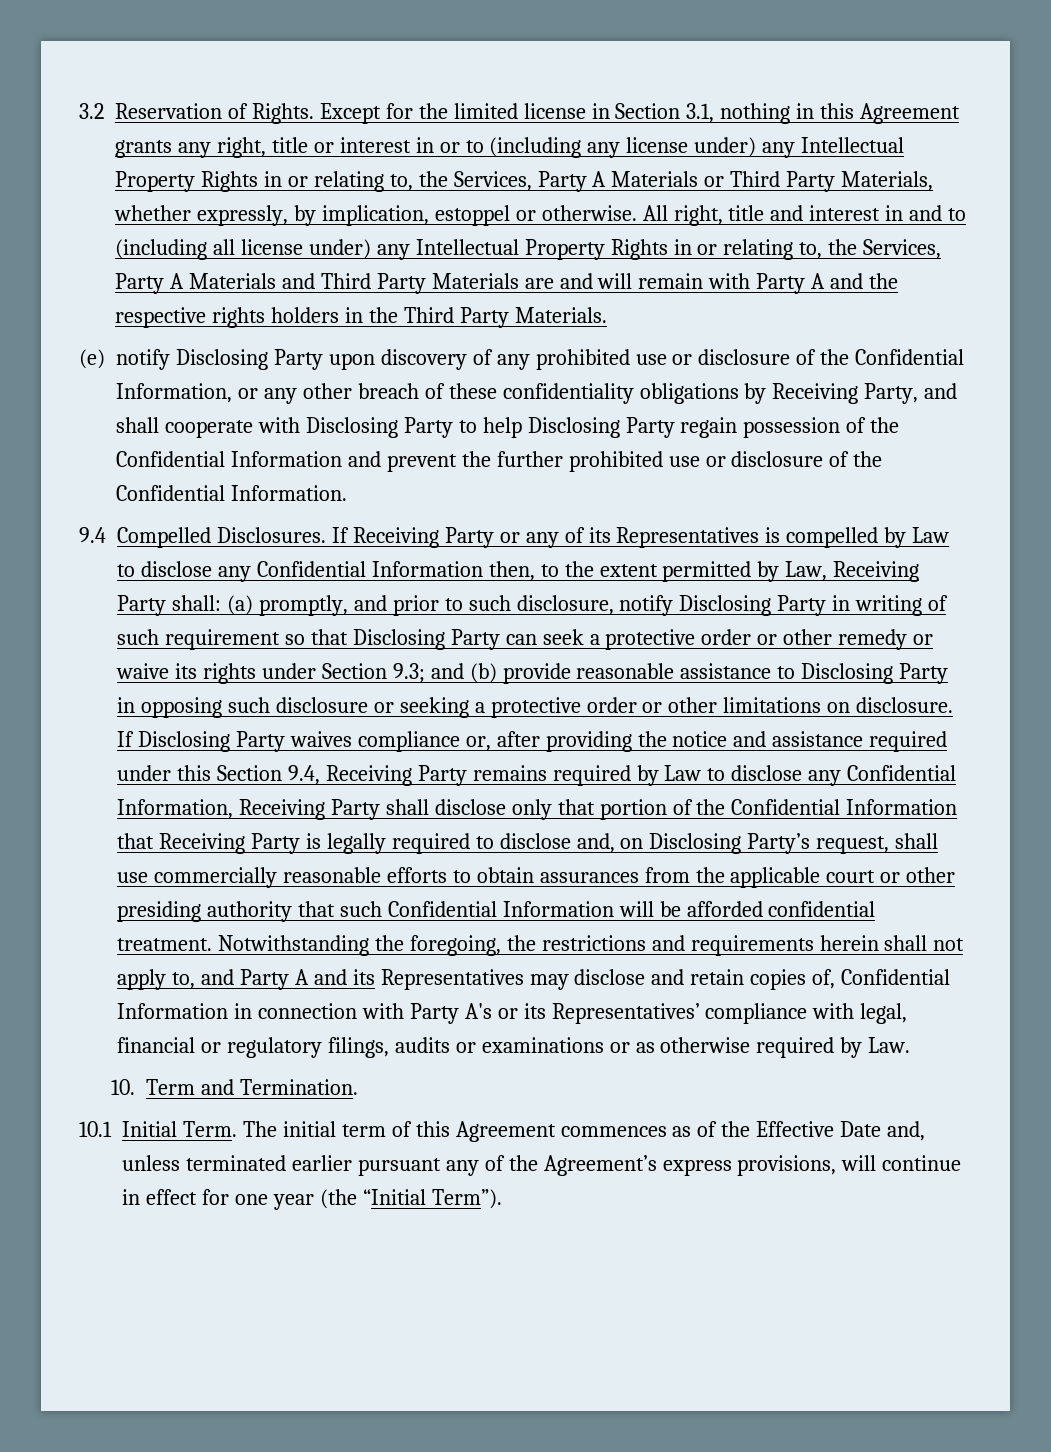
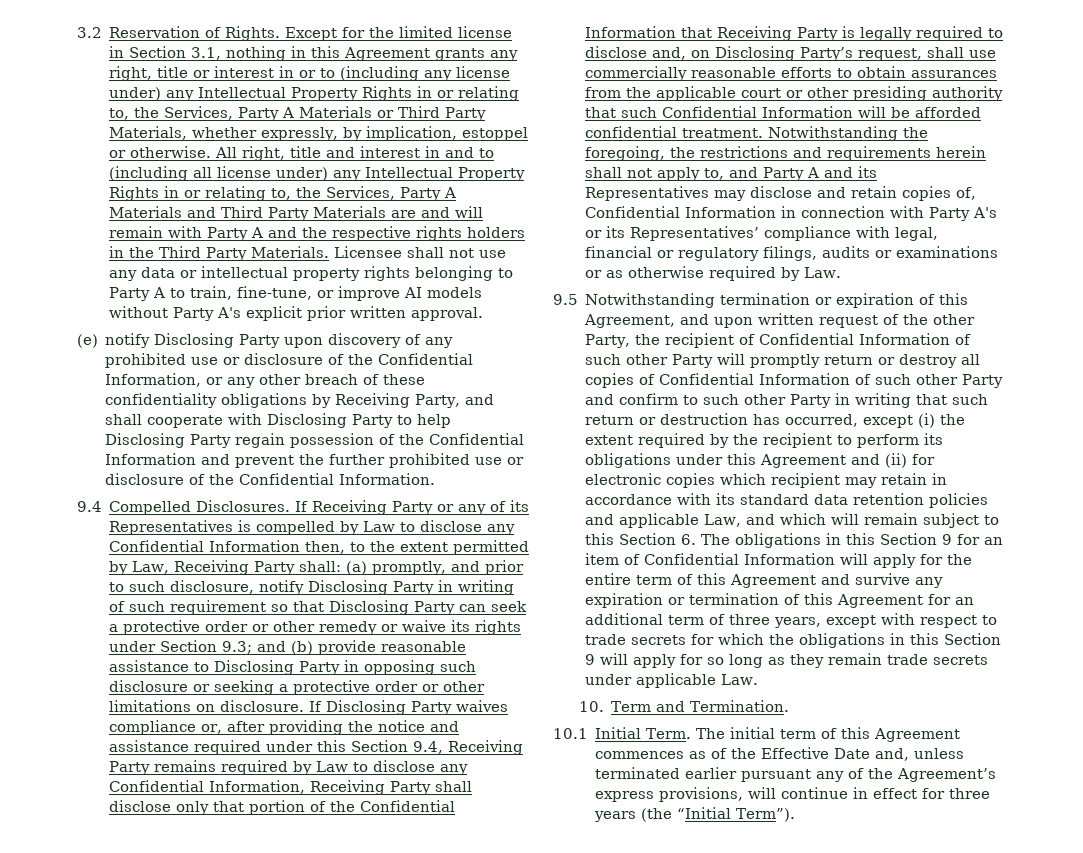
(607, 315) none -> [334,246,507,258] [109,266,514,281] [109,286,483,301] [109,306,484,321] Licensee shall not use any data or intellectual property rights belonging to Party A to train, fine-tune, or improve AI models without Party A's explicit prior written approval.
(911, 1045) none -> [553,293,969,308] [584,313,976,328] [585,333,972,348] [585,353,981,368] [585,373,1004,388] [585,393,989,408] [585,413,966,428] [585,433,944,448] [585,453,936,468] [585,473,948,488] [585,493,989,508] [585,513,1000,528] [585,533,1004,548] [585,553,973,568] [585,573,944,588] [585,593,975,608] [585,613,998,628] [585,633,1002,648] [585,653,989,668] [585,673,759,688] // 9.5 Notwithstanding termination or expiration of this Agreement, and upon written request of the other Party, the recipient of Confidential Information of such other Party will promptly return or destroy all copies of Confidential Information of such other Party and confirm to such other Party in writing that such return or destruction has occurred, except (i) the extent required by the recipient to perform its obligations under this Agreement and (ii) for electronic copies which recipient may retain in accordance with its standard data retention policies and applicable Law, and which will remain subject to this Section 6. The obligations in this Section 9 for an item of Confidential Information will apply for the entire term of this Agreement and survive any expiration or termination of this Agreement for an additional term of three years, except with respect to trade secrets for which the obligations in this Section 9 will apply for so long as they remain trade secrets under applicable Law.
[234,1194,314,1210] one year -> [949,788,991,799] [594,811,637,822] three years

